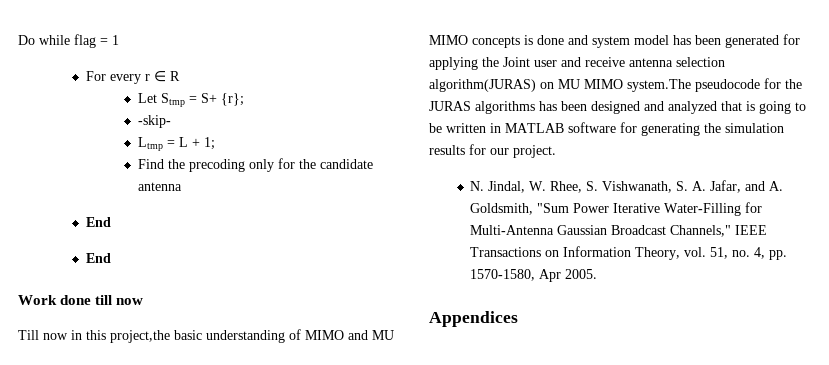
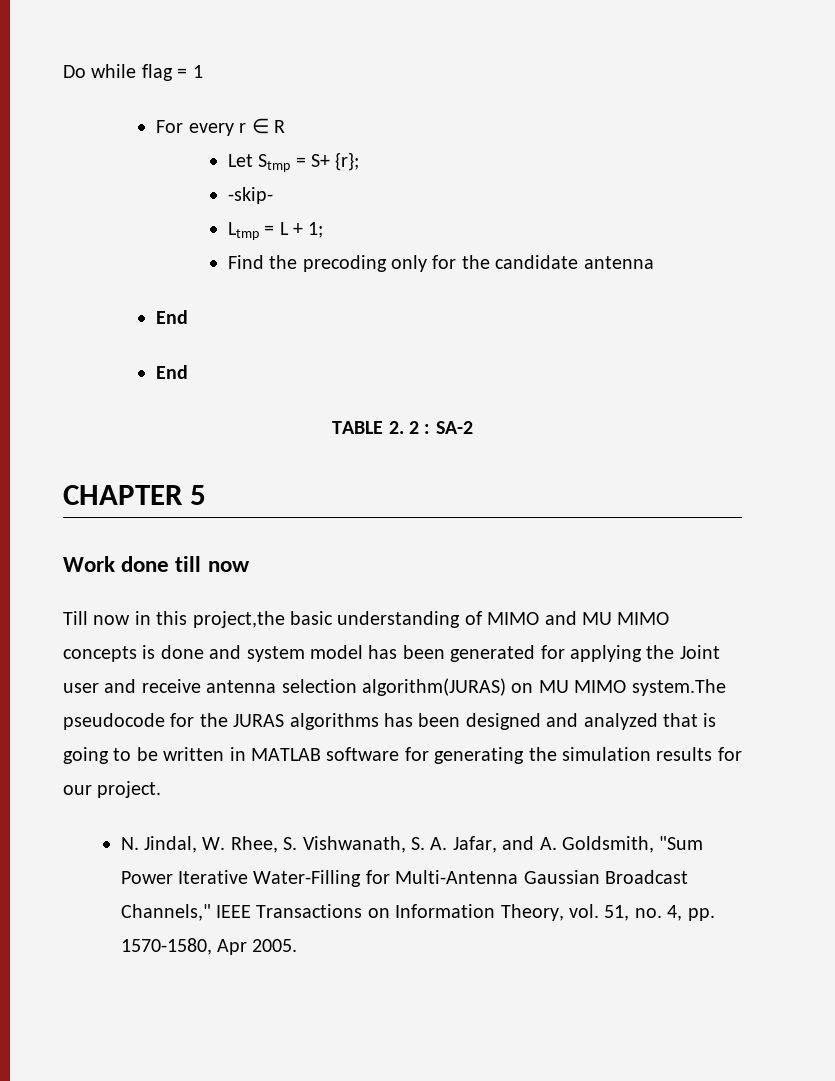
(111, 258) none -> [332,421,473,434] [63,485,207,505] // TABLE 2. 2 : SA-2 // CHAPTER 5
[429,311,518,327] // Appendices -> (298, 945) none

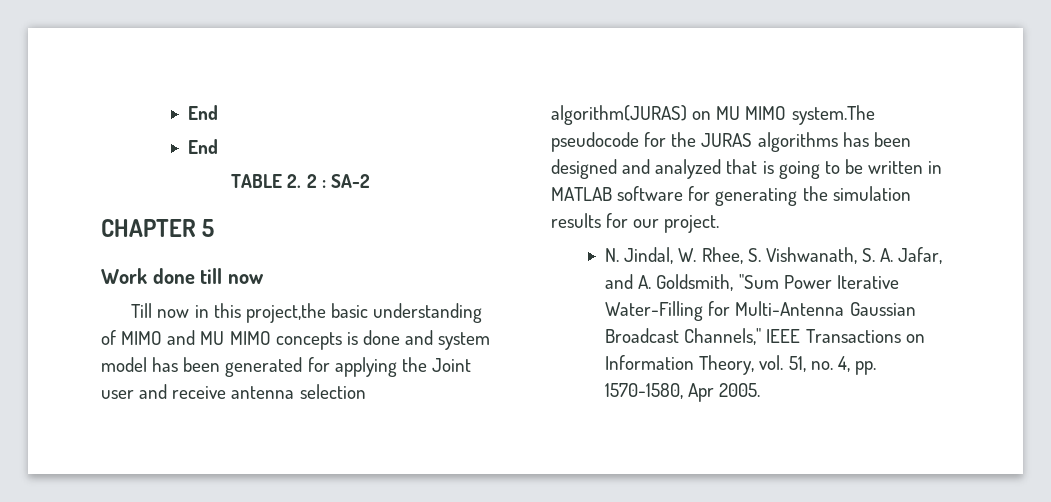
[63,64,203,81] [156,118,285,136] [227,152,360,172] [227,187,273,204] [227,222,324,240] [227,255,654,272] Do while flag = 1 // For every r ∈ R // Let Stmp = S+ {r}; // -skip- // Ltmp = L + 1; // Find the precoding only for the candidate antenna // -> (188, 112) none

